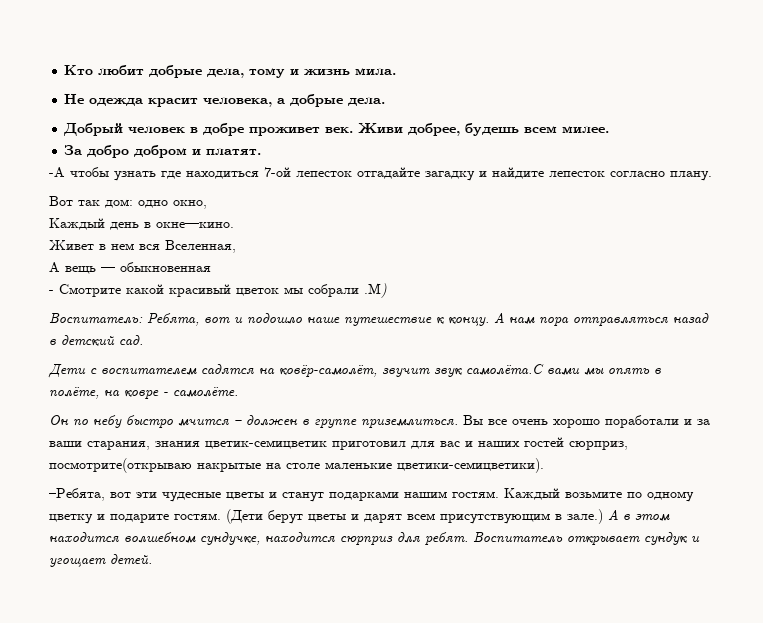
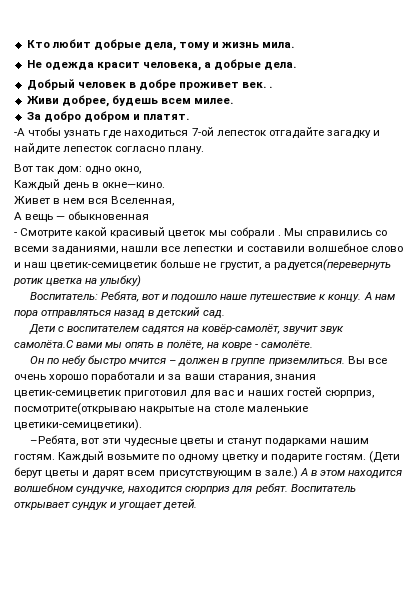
(354, 130) none -> [269,86,273,88] . //
[364,283,387,298] .М) -> [277,228,388,238] [14,243,403,255] [14,259,391,271] [13,275,142,287] . Мы справились со всеми заданиями, нашли все лепестки и составили волшебное слово и наш цветик-семицветик больше не грустит, а радуется(перевернуть ротик цветка на улыбку)

